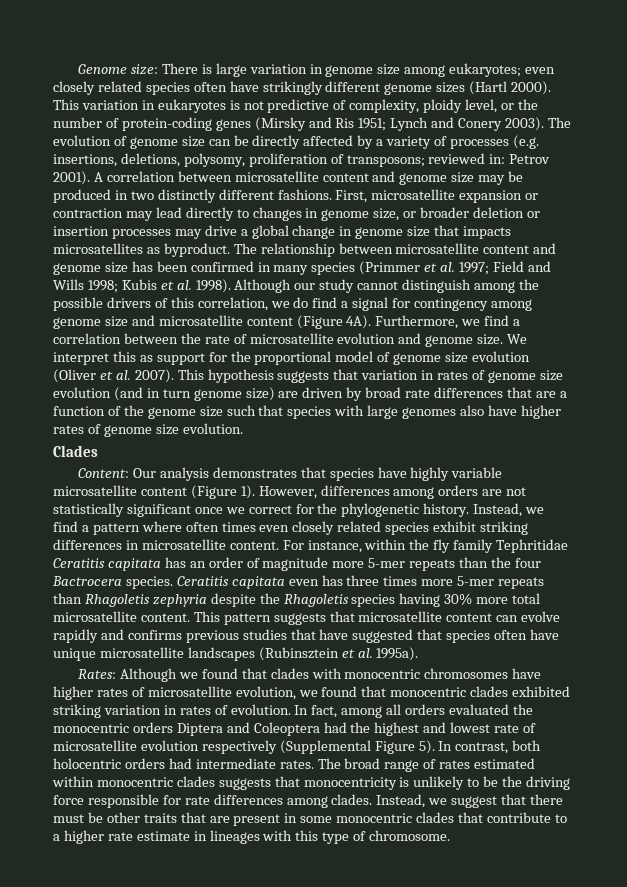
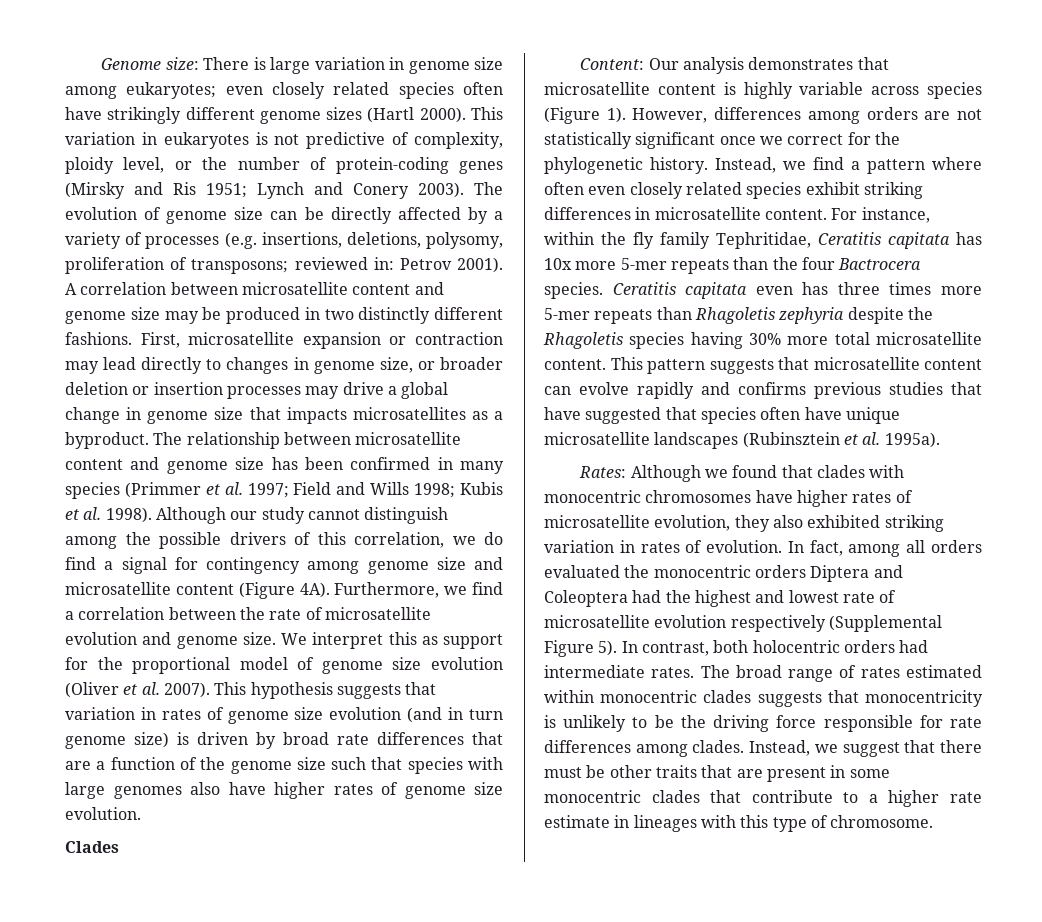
(160, 250) none -> [494,411,503,420] a
[278,391,299,398] are -> [177,732,189,745] is
[329,467,503,481] [53,485,187,496] species have highly variable microsatellite content -> [544,82,982,99] microsatellite content is highly variable across species
[221,522,256,532] times -> (584, 188) none
[496,539,569,553] Tephritidae -> [716,232,811,249] Tephritidae,
[189,557,329,571] an order of magnitude -> [544,258,572,270] 10x
[298,686,509,697] we found that monocentric clades -> [734,515,803,532] they also

